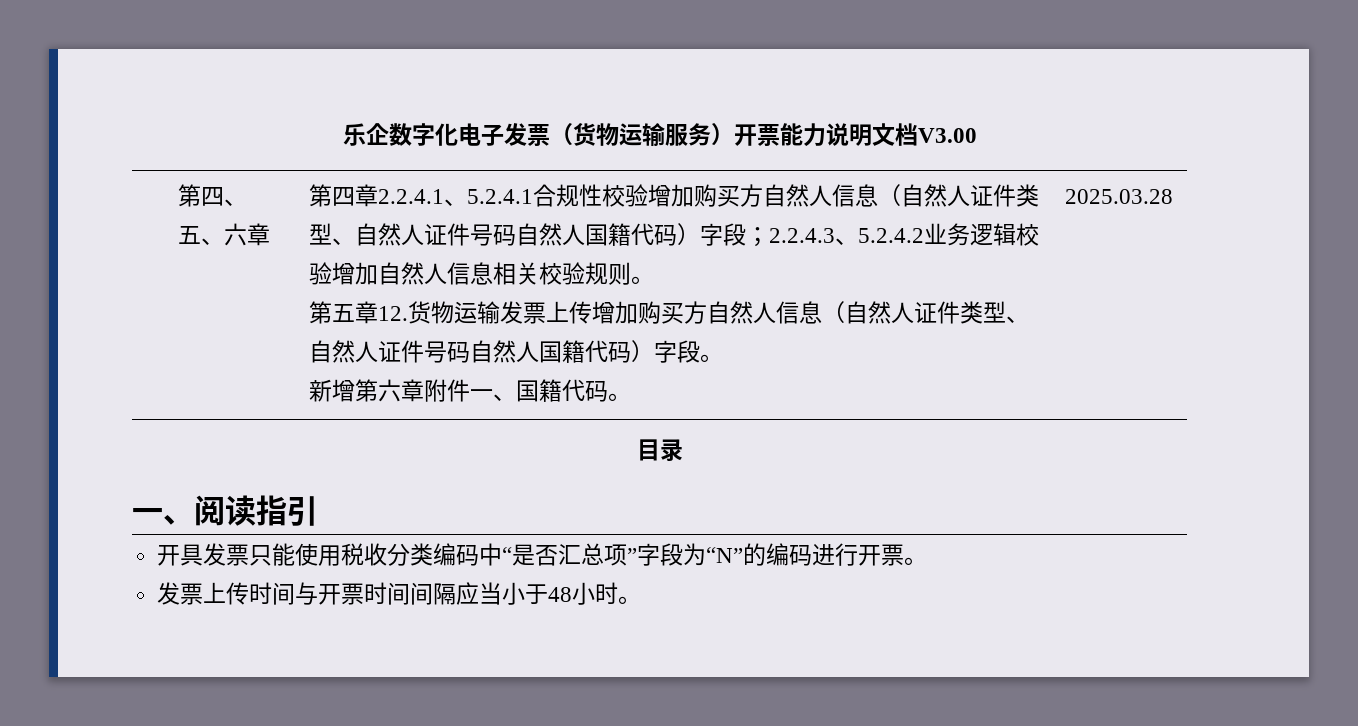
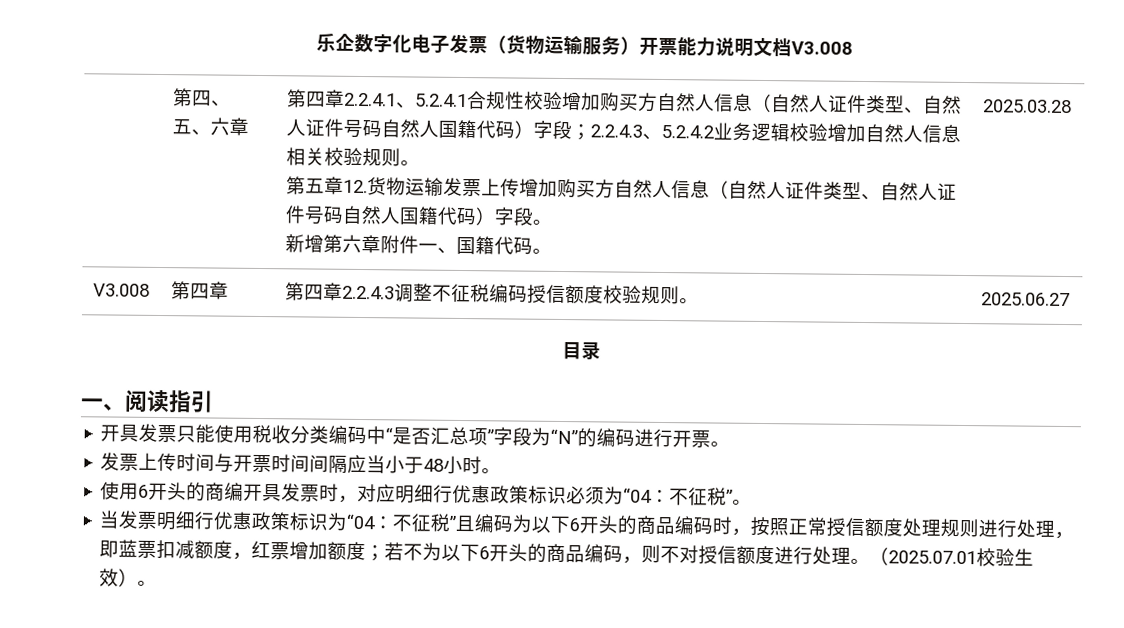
[917,128,977,143] V3.00 -> [791,41,853,55] V3.008
(1173, 196) none -> [92,283,150,297] [170,281,229,300] [284,282,699,305] [980,292,1070,307] // V3.008 | 第四章 | 第四章2.2.4.3调整不征税编码授信额度校验规则。 | 2025.06.27
(642, 600) none -> [100,481,753,506] [99,510,1075,540] [99,539,1035,567] [99,568,158,587] // 使用6开头的商编开具发票时，对应明细行优惠政策标识必须为“04：不征税”。 // 当发票明细行优惠政策标识为“04：不征税”且编码为以下6开头的商品编码时，按照正常授信额度处理规则进行处理，即蓝票扣减额度，红票增加额度；若不为以下6开头的商品编码，则不对授信额度进行处理。（2025.07.01校验生效）。

